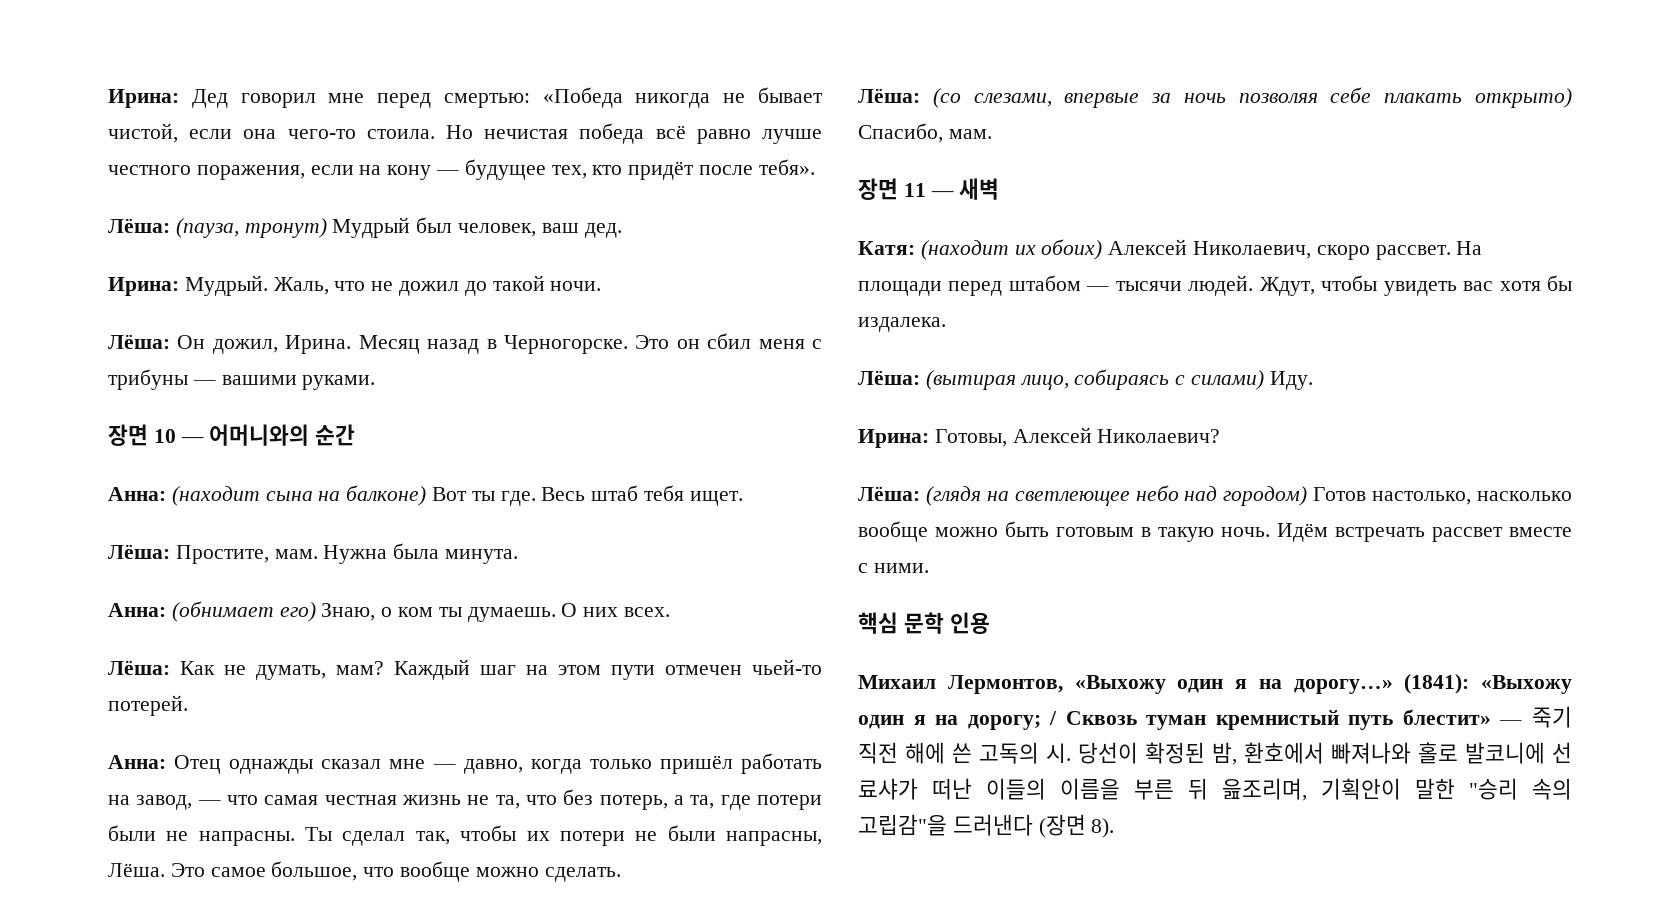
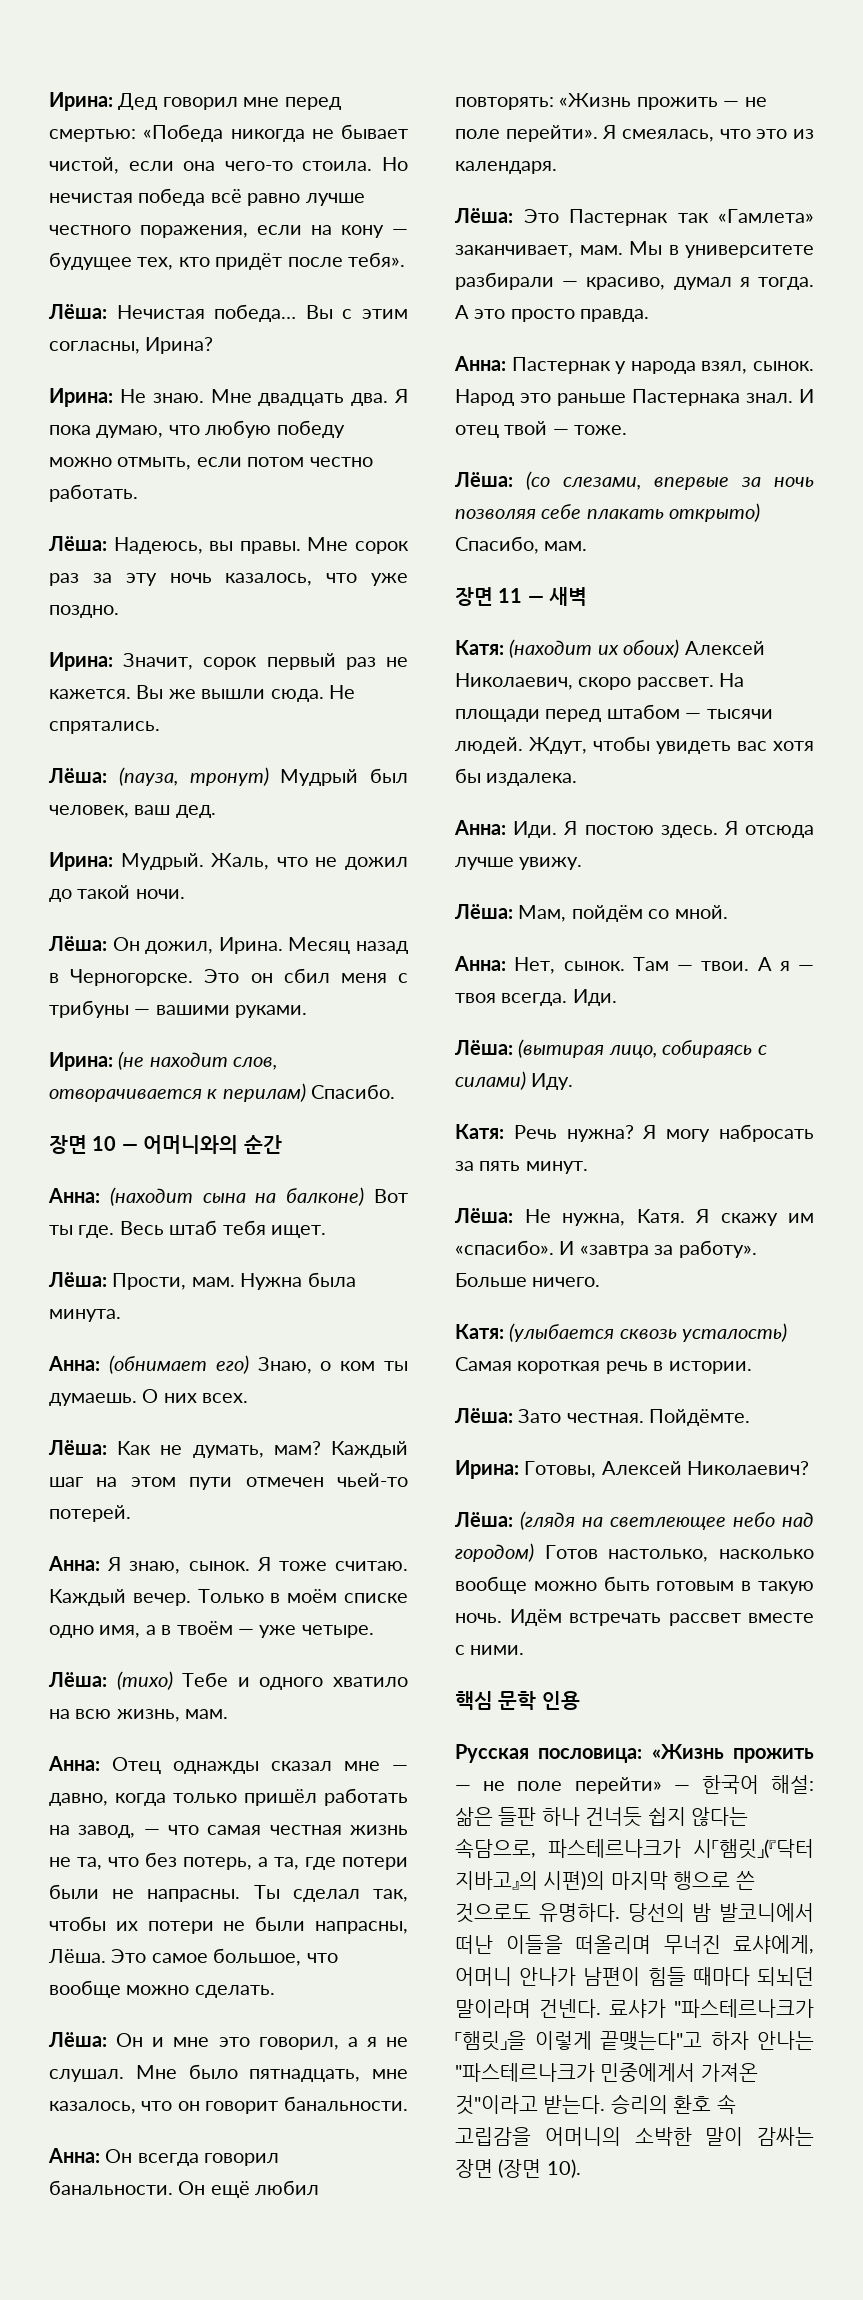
(815, 167) none -> [48,304,409,322] [49,337,214,354] [49,388,408,407] [49,420,345,438] [49,457,373,470] [49,484,138,502] [48,536,409,554] [49,573,408,586] [49,605,119,618] [49,652,408,671] [49,685,355,702] [49,721,160,734] // Лёша: Нечистая победа… Вы с этим согласны, Ирина? // Ирина: Не знаю. Мне двадцать два. Я пока думаю, что любую победу можно отмыть, если потом честно работать. // Лёша: Надеюсь, вы правы. Мне сорок раз за эту ночь казалось, что уже поздно. // Ирина: Значит, сорок первый раз не кажется. Вы же вышли сюда. Не спрятались.
(376, 382) none -> [49,1051,278,1071] [49,1083,396,1102] // Ирина: (не находит слов, отворачивается к перилам) Спасибо.
[175,545,269,564] Простите, -> [112,1273,187,1290] Прости,
(188, 705) none -> [48,1556,409,1574] [49,1589,409,1606] [49,1621,374,1638] [48,1671,408,1690] [49,1709,229,1722] // Анна: Я знаю, сынок. Я тоже считаю. Каждый вечер. Только в моём списке одно имя, а в твоём — уже четыре. // Лёша: (тихо) Тебе и одного хватило на всю жизнь, мам.
(621, 874) none -> [48,2032,408,2050] [49,2064,408,2082] [49,2096,408,2114] [48,2148,280,2166] [49,2180,320,2198] [455,93,767,110] [455,125,814,142] [455,161,557,174] [454,208,814,226] [455,241,814,258] [455,272,814,290] [455,305,650,322] [454,356,814,374] [455,389,814,406] [455,421,628,438] // Лёша: Он и мне это говорил, а я не слушал. Мне было пятнадцать, мне казалось, что он говорит банальности. // Анна: Он всегда говорил банальности. Он ещё любил повторять: «Жизнь прожить — не поле перейти». Я смеялась, что это из календаря. // Лёша: Это Пастернак так «Гамлета» заканчивает, мам. Мы в университете разбирали — красиво, думал я тогда. А это просто правда. // Анна: Пастернак у народа взял, сынок. Народ это раньше Пастернака знал. И отец твой — тоже.
(946, 324) none -> [454,820,814,838] [455,857,583,870] [454,904,728,922] [454,956,814,974] [455,989,617,1006] // Анна: Иди. Я постою здесь. Я отсюда лучше увижу. // Лёша: Мам, пойдём со мной. // Анна: Нет, сынок. Там — твои. А я — твоя всегда. Иди.
(1313, 380) none -> [455,1124,814,1142] [455,1161,588,1174] [454,1208,814,1226] [455,1240,757,1258] [455,1273,601,1287] [455,1323,788,1342] [455,1357,752,1374] [454,1408,751,1426] // Катя: Речь нужна? Я могу набросать за пять минут. // Лёша: Не нужна, Катя. Я скажу им «спасибо». И «завтра за работу». Больше ничего. // Катя: (улыбается сквозь усталость) Самая короткая речь в истории. // Лёша: Зато честная. Пойдёмте.
[858,674,1572,694] [858,706,1572,730] [858,742,1572,765] [858,778,1572,801] [858,814,1115,838] Михаил Лермонтов, «Выхожу один я на дорогу…» (1841): «Выхожу один я на дорогу; / Сквозь туман кремнистый путь блестит» — 죽기 직전 해에 쓴 고독의 시. 당선이 확정된 밤, 환호에서 빠져나와 홀로 발코니에 선 료샤가 떠난 이들의 이름을 부른 뒤 읊조리며, 기획안이 말한 "승리 속의 고립감"을 드러낸다 (장면 8). -> [455,1744,814,1763] [455,1775,814,1794] [455,1807,748,1827] [455,1838,814,1859] [455,1871,755,1890] [455,1903,814,1923] [455,1935,814,1954] [455,1967,814,1986] [455,1999,814,2018] [455,2031,814,2051] [455,2063,758,2082] [455,2094,736,2115] [455,2127,814,2146] [455,2159,581,2178] Русская пословица: «Жизнь прожить — не поле перейти» — 한국어 해설: 삶은 들판 하나 건너듯 쉽지 않다는 속담으로, 파스테르나크가 시「햄릿」(『닥터 지바고』의 시편)의 마지막 행으로 쓴 것으로도 유명하다. 당선의 밤 발코니에서 떠난 이들을 떠올리며 무너진 료샤에게, 어머니 안나가 남편이 힘들 때마다 되뇌던 말이라며 건넨다. 료샤가 "파스테르나크가「햄릿」을 이렇게 끝맺는다"고 하자 안나는 "파스테르나크가 민중에게서 가져온 것"이라고 받는다. 승리의 환호 속 고립감을 어머니의 소박한 말이 감싸는 장면 (장면 10).

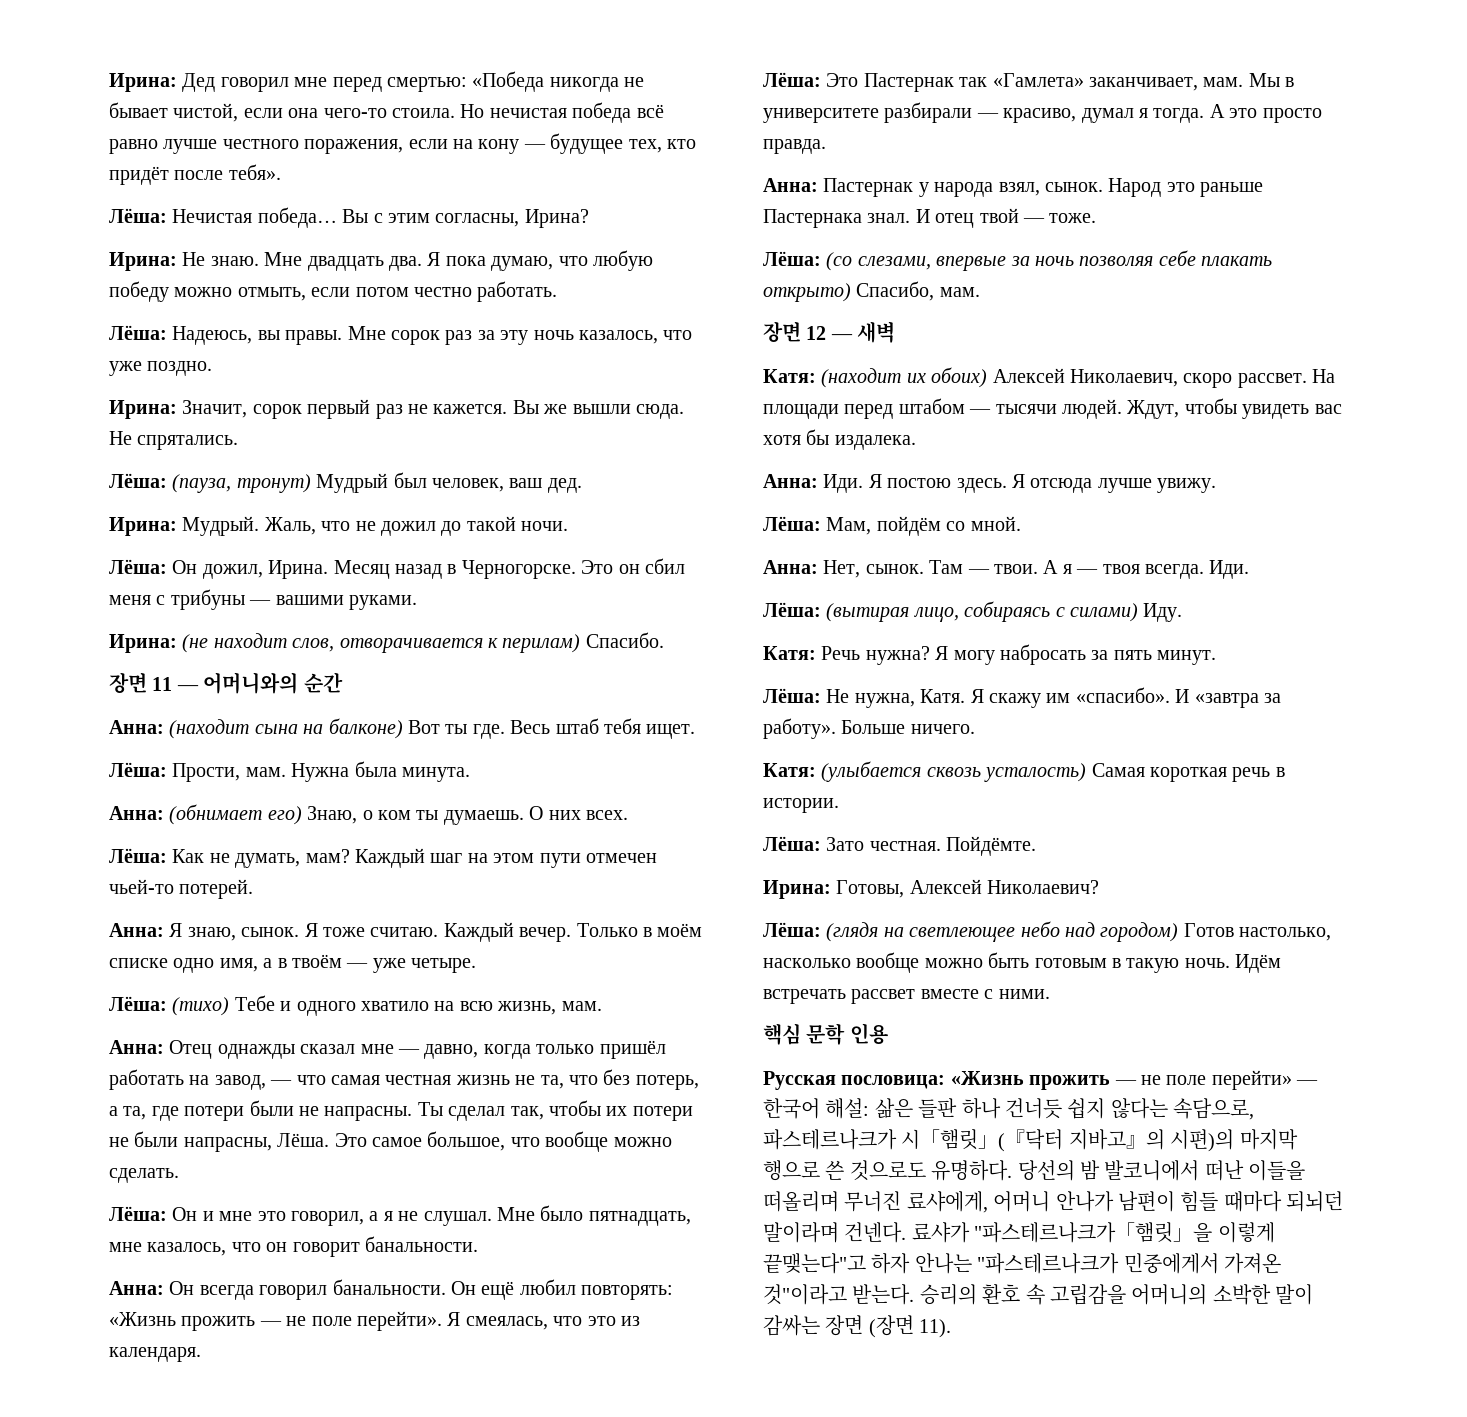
[92,1136,117,1151] 10 -> [152,677,173,691] 11
[498,588,523,603] 11 -> [806,326,827,340] 12
[546,2159,581,2178] 10). -> [919,1319,952,1338] 11).

